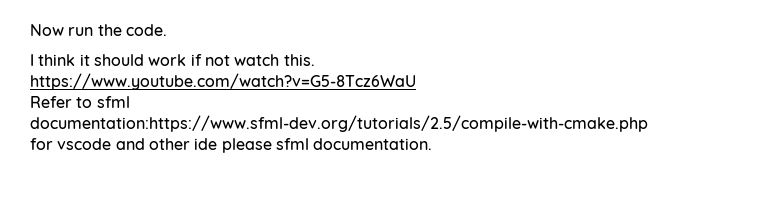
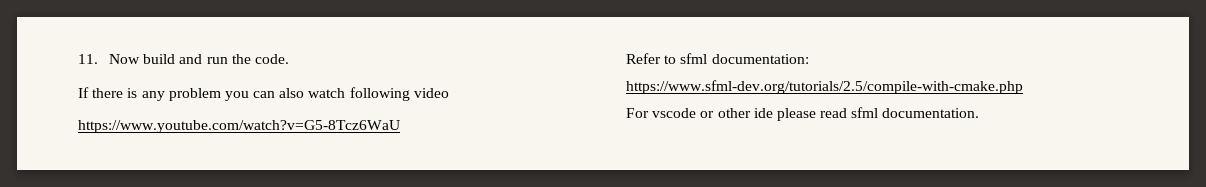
[30,24,64,36] Now -> [78,54,203,64] 11. Now build and
[30,54,315,66] I think it should work if not watch this. -> [78,87,449,101] If there is any problem you can also watch following video
[30,115,648,132] [30,138,145,150] documentation:https://www.sfml-dev.org/tutorials/2.5/compile-with-cmake.php // for vscode and -> [711,54,809,64] [626,80,1023,94] [626,108,715,118] documentation: https://www.sfml-dev.org/tutorials/2.5/compile-with-cmake.php // For vscode or
(272, 145) none -> [820,108,848,118] read

